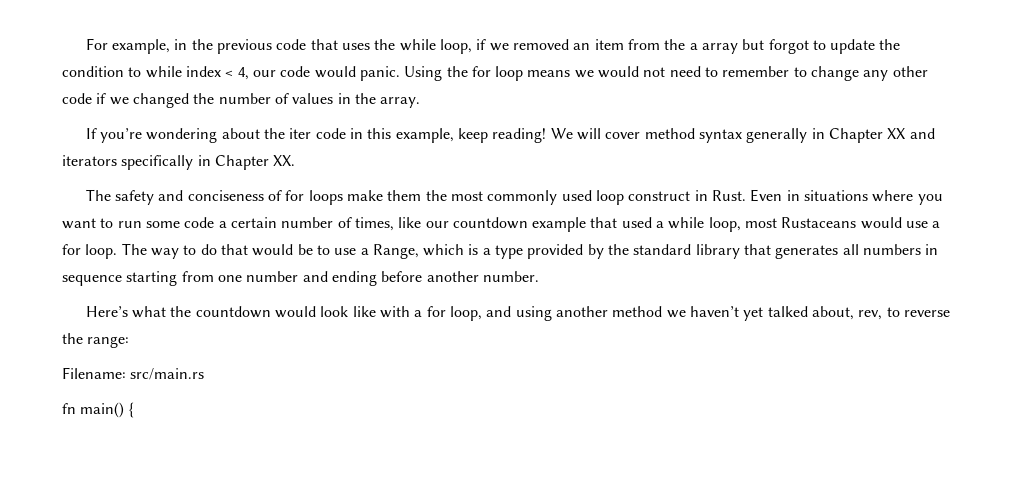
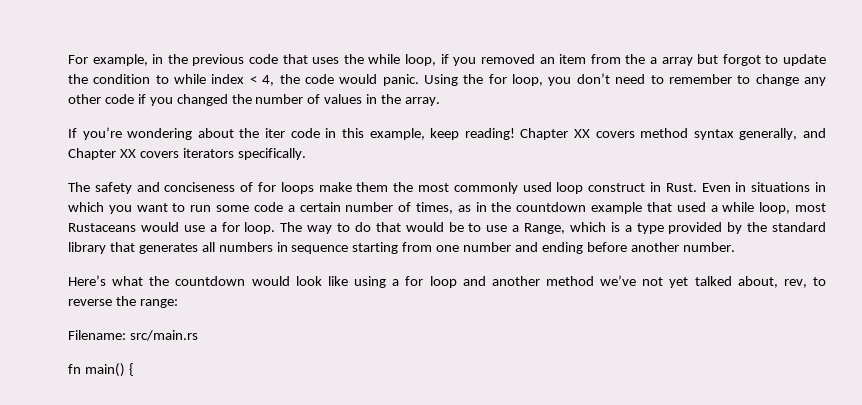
[489,43,509,51] we -> [453,57,477,66] you
[252,70,276,77] our -> [279,74,300,84] the
[495,66,666,81] loop means we would not -> [512,73,610,86] loop, you don’t
[109,97,129,105] we -> [149,97,173,106] you
[550,128,935,143] [62,155,296,170] We will cover method syntax generally in Chapter XX and iterators specifically in Chapter XX. -> [520,128,826,140] [68,148,306,160] Chapter XX covers method syntax generally, and Chapter XX covers iterators specifically.
[872,190,914,202] where -> [814,182,826,192] [68,202,104,212] in which
[398,217,449,228] like our -> [457,202,512,212] as in the
[380,306,739,321] with a for loop, and using another method we haven’t -> [354,275,664,288] using a for loop and another method we’ve not

